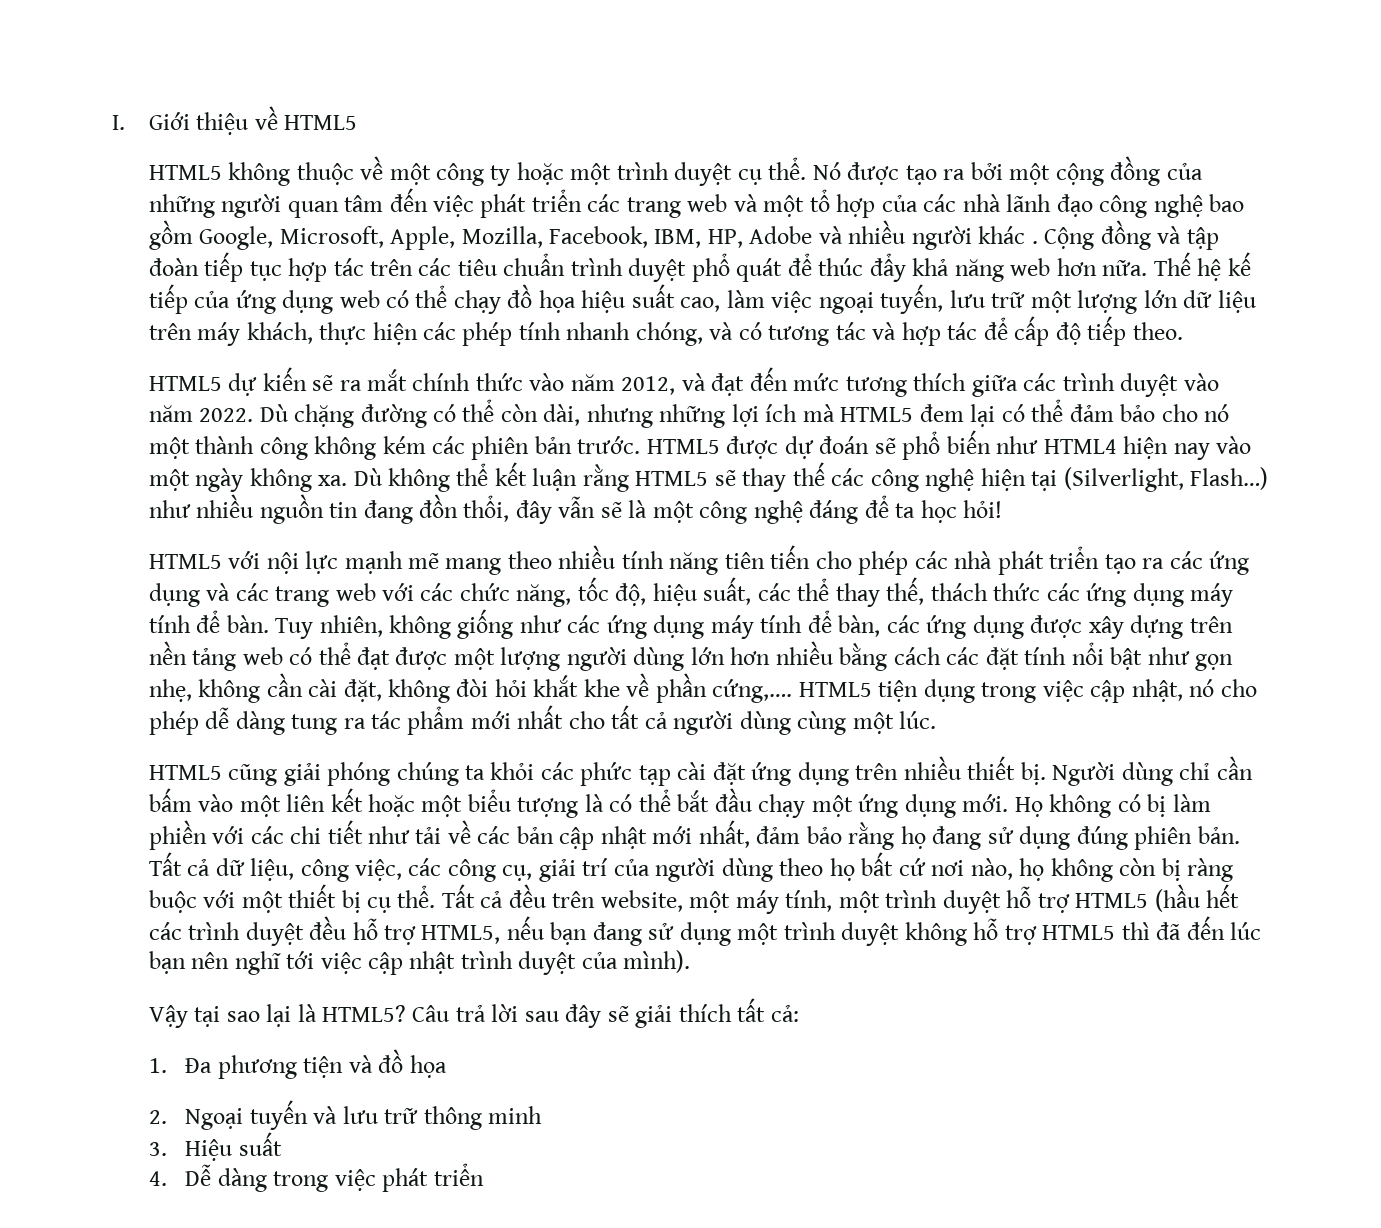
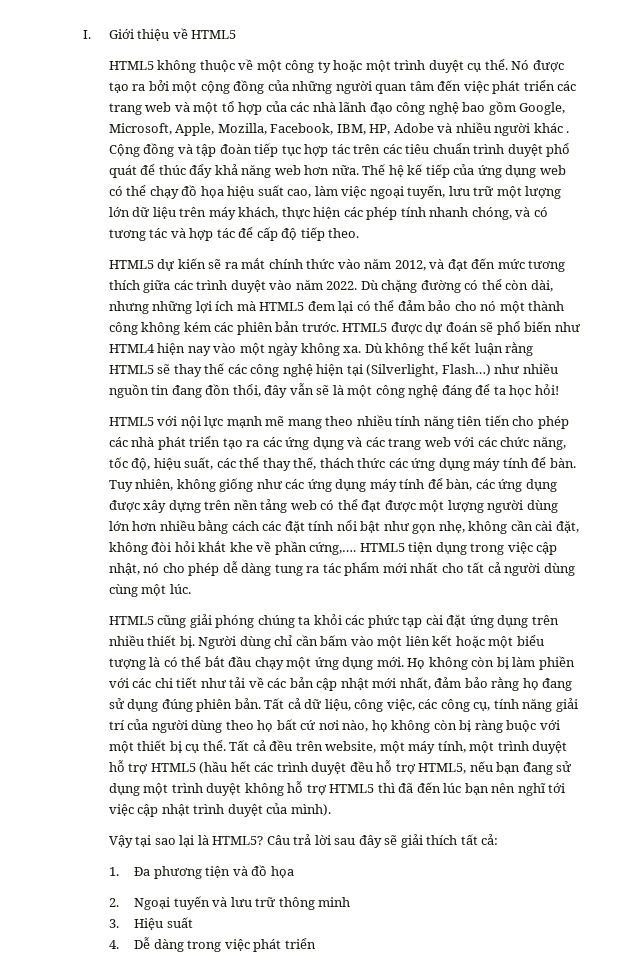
[1117,794,1141,812] có -> [471,657,495,667] còn
(533, 873) none -> [493,698,553,712] tính năng

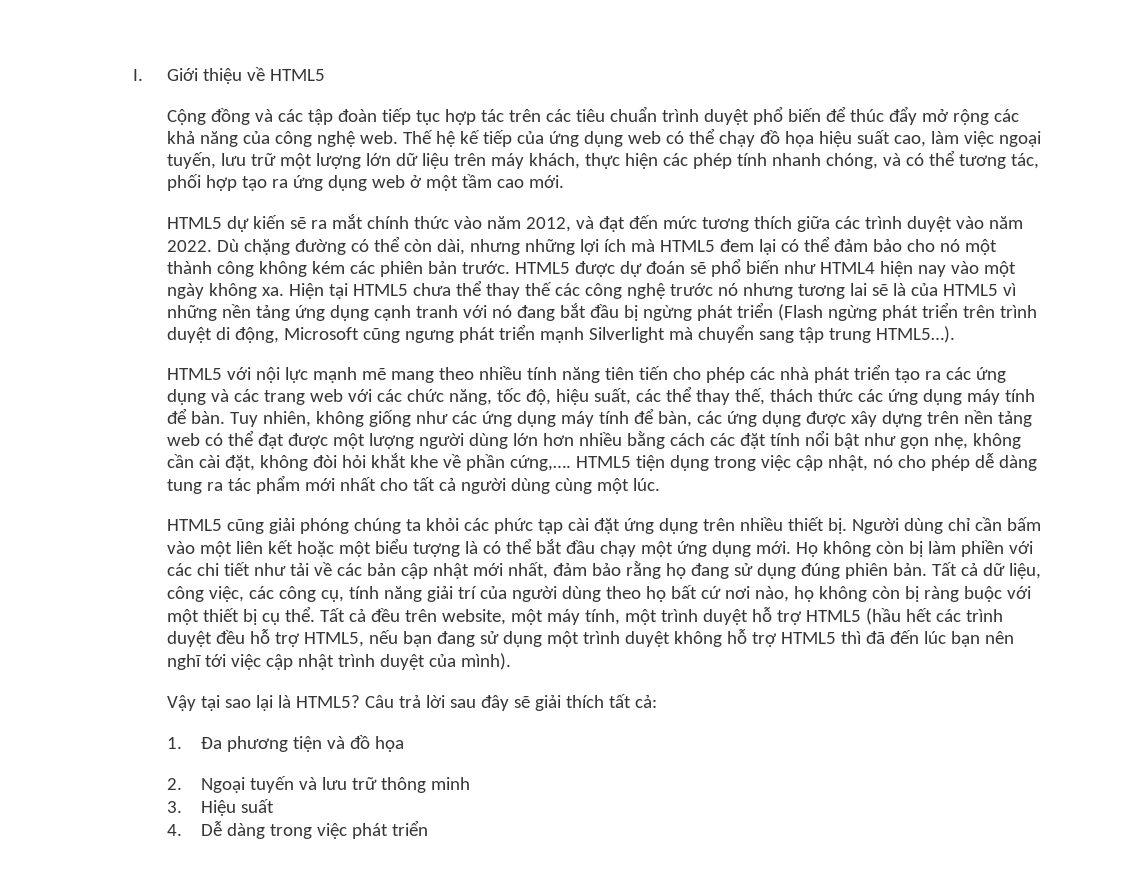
[108,59,564,73] [108,80,577,94] [108,101,566,115] [108,122,570,136] HTML5 không thuộc về một công ty hoặc một trình duyệt cụ thể. Nó được tạo ra bởi một cộng đồng của những người quan tâm đến việc phát triển các trang web và một tổ hợp của các nhà lãnh đạo công nghệ bao gồm Google, Microsoft, Apple, Mozilla, Facebook, IBM, HP, Adobe và nhiều người khác . -> (325, 75) none
(193, 149) none -> [277,109,303,122] các
[108,165,137,178] quát -> [787,108,821,122] biến
[214,164,359,178] khả năng web hơn nữa. -> [921,109,1019,125] [166,131,398,147] mở rộng các khả năng của công nghệ web.
[108,227,360,241] tương tác và hợp tác để cấp độ tiếp theo. -> [928,150,1039,169] [166,174,564,191] thể tương tác, phối hợp tạo ra ứng dụng web ở một tầm cao mới.
[364,342,534,356] [108,364,171,374] Dù không thể kết luận rằng HTML5 sẽ -> [288,280,482,299] Hiện tại HTML5 chưa thể
[316,363,558,377] [108,383,559,398] hiện tại (Silverlight, Flash…) như nhiều nguồn tin đang đồn thổi, đây vẫn sẽ là một công nghệ đáng để ta học hỏi! -> [669,283,1016,299] [166,302,1037,321] [166,324,955,343] trước nó nhưng tương lai sẽ là của HTML5 vì những nền tảng ứng dụng cạnh tranh với nó đang bắt đầu bị ngừng phát triển (Flash ngừng phát triển trên trình duyệt di động, Microsoft cũng ngưng phát triển mạnh Silverlight mà chuyển sang tập trung HTML5…).

